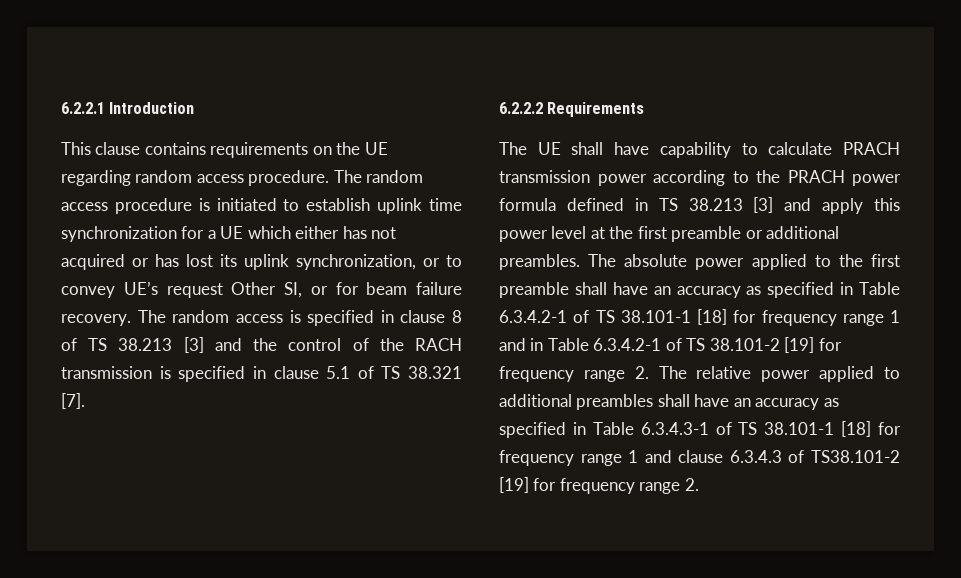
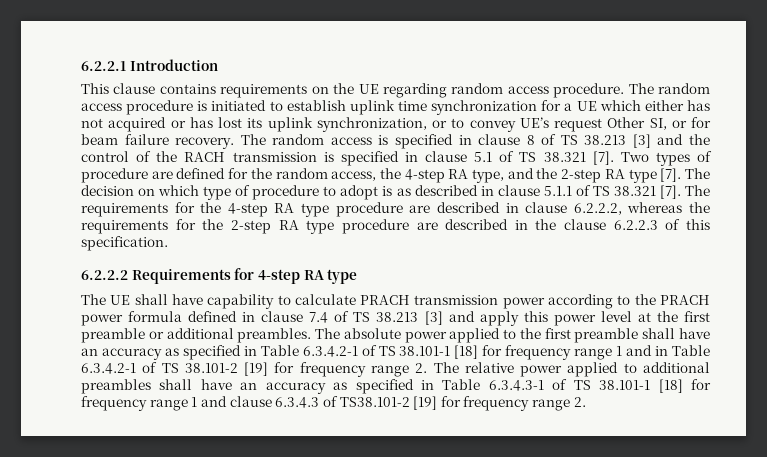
[499,102,645,117] // 6.2.2.2 Requirements -> [620,151,712,166] [81,168,710,183] [81,185,710,200] [81,202,711,217] [81,219,710,234] [81,236,168,251] [81,268,358,284] Two types of procedure are defined for the random access, the 4-step RA type, and the 2-step RA type [7]. The decision on which type of procedure to adopt is as described in clause 5.1.1 of TS 38.321 [7]. The requirements for the 4-step RA type procedure are described in clause 6.2.2.2, whereas the requirements for the 2-step RA type procedure are described in the clause 6.2.2.3 of this specification. // 6.2.2.2 Requirements for 4-step RA type
(648, 204) none -> [261,311,350,323] clause 7.4 of

